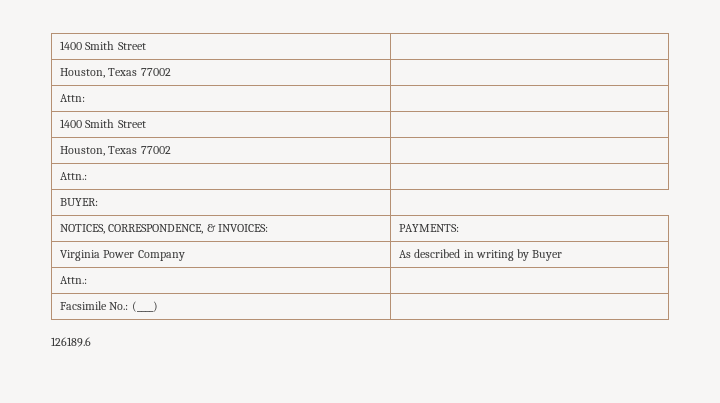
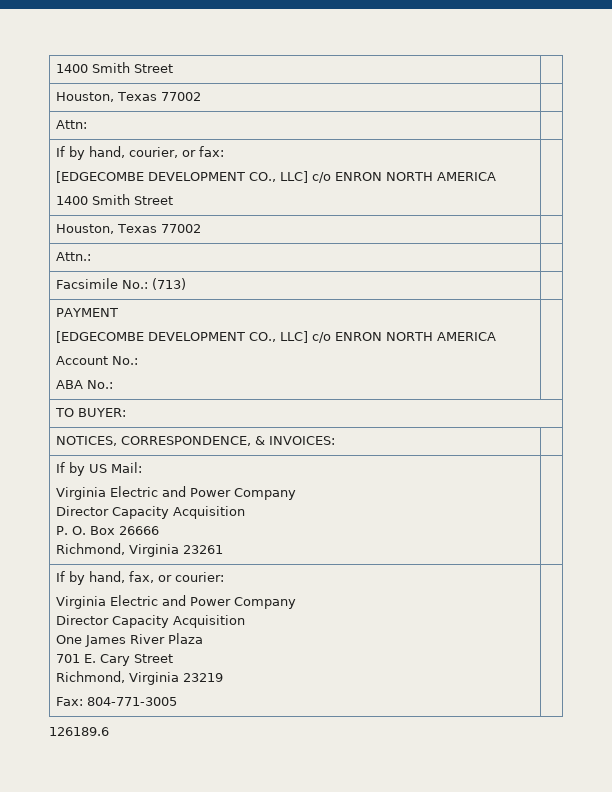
(86, 98) none -> [55,146,224,160] [55,171,496,183] If by hand, courier, or fax: // [EDGECOMBE DEVELOPMENT CO., LLC] c/o ENRON NORTH AMERICA //
(88, 176) none -> [55,278,186,290] [55,308,118,317] [55,331,496,343] [55,356,138,365] [55,380,113,389] [54,408,74,417] Facsimile No.: (713) | // PAYMENT // [EDGECOMBE DEVELOPMENT CO., LLC] c/o ENRON NORTH AMERICA // Account No.: // ABA No.: | // TO
[399,224,460,232] [60,250,185,261] [399,249,563,261] [60,276,88,284] [60,301,158,312] PAYMENTS: // Virginia Power Company | As described in writing by Buyer // Attn.: | // Facsimile No.: (____) -> [55,462,142,476] [55,486,296,500] [55,506,245,519] [55,526,159,535] [55,543,223,557] [55,571,224,585] [55,595,296,609] [55,615,245,628] [55,633,203,647] [55,654,173,666] [55,671,223,685] [55,697,177,706] // If by US Mail: // Virginia Electric and Power Company // Director Capacity Acquisition // P. O. Box 26666 // Richmond, Virginia 23261 | // If by hand, fax, or courier: // Virginia Electric and Power Company // Director Capacity Acquisition // One James River Plaza // 701 E. Cary Street // Richmond, Virginia 23219 // Fax: 804-771-3005

